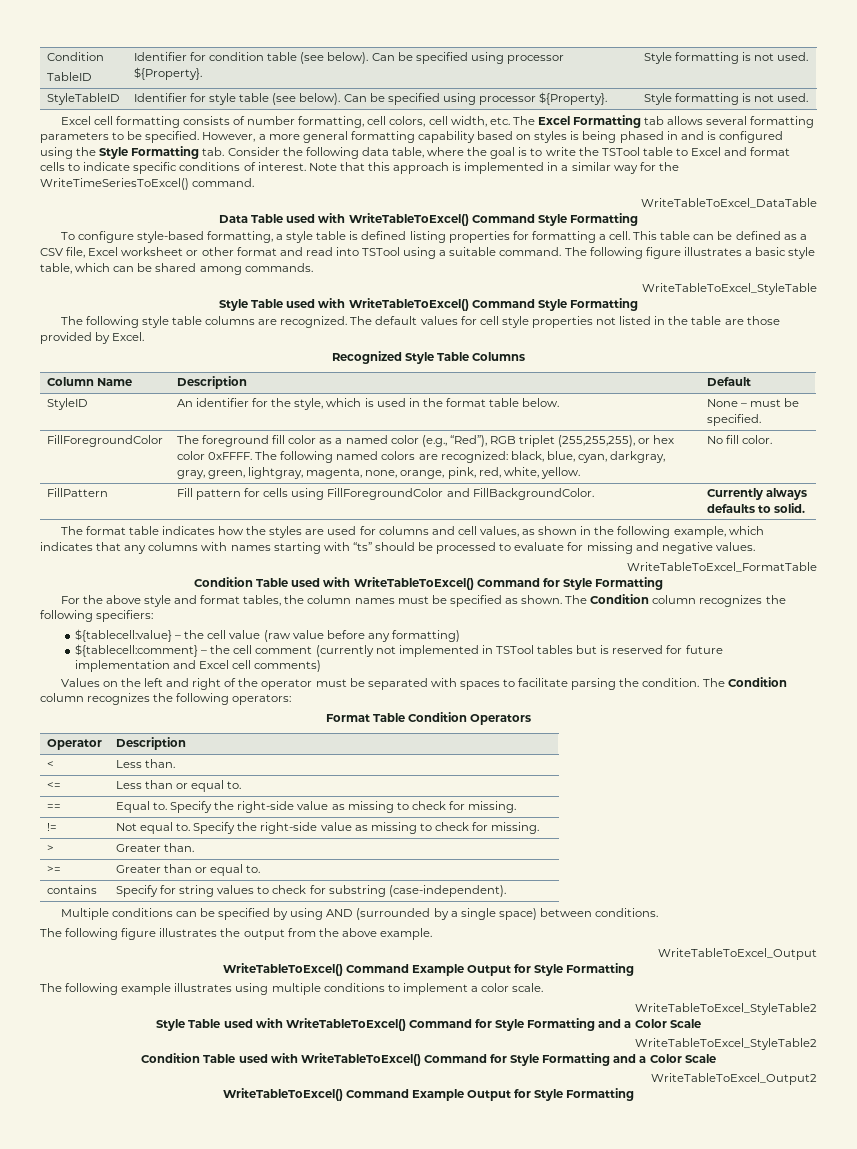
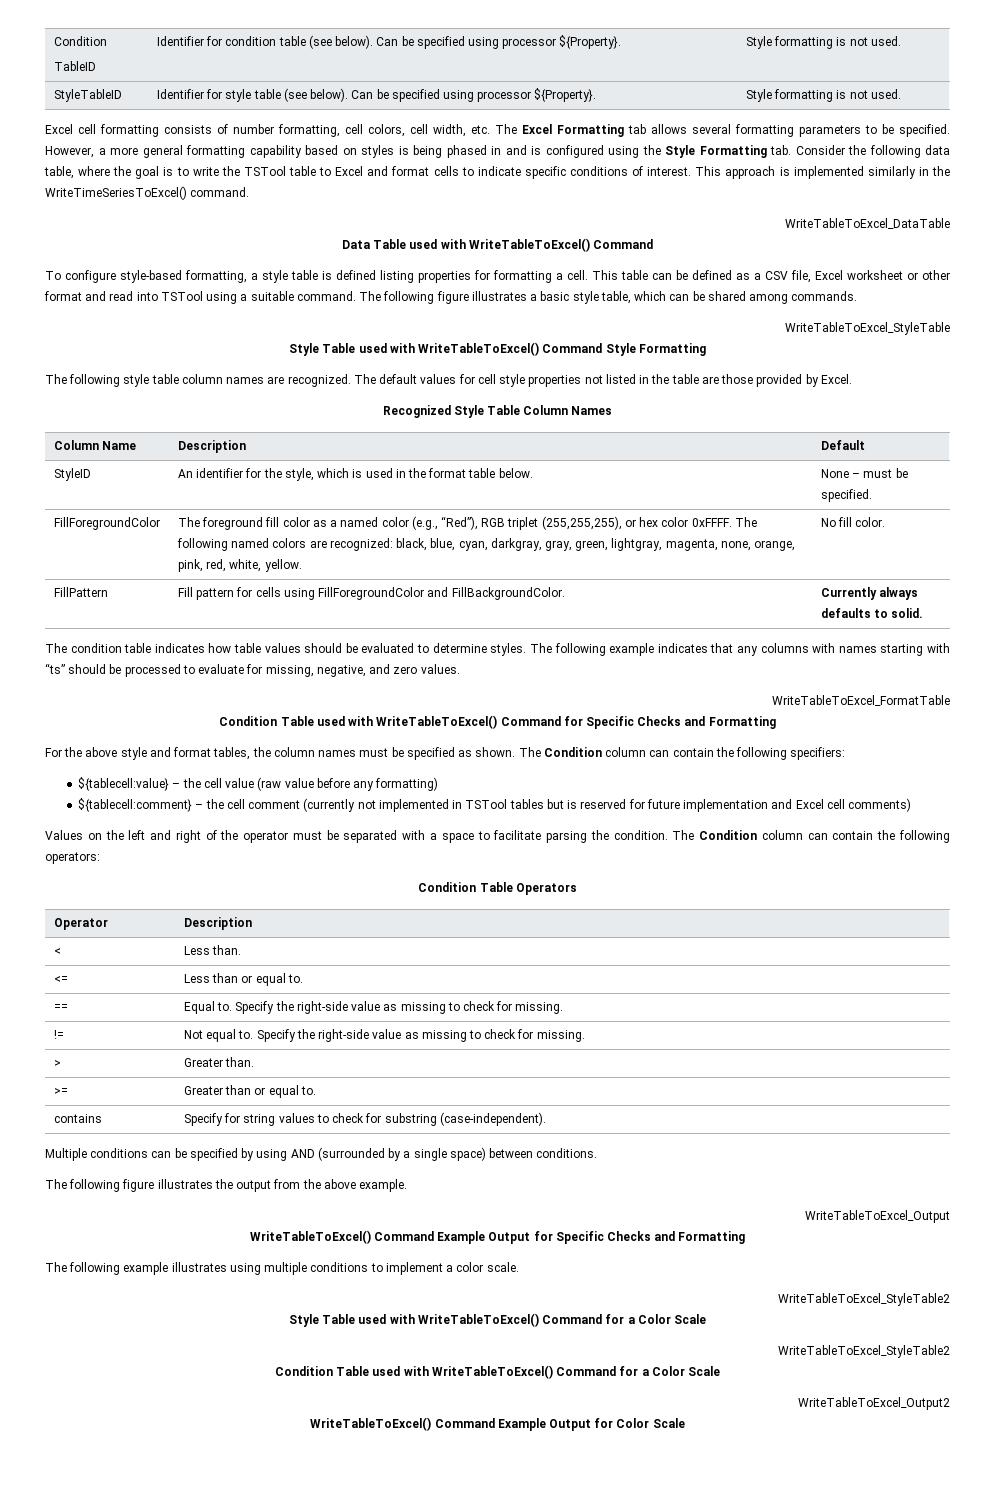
[308,162,656,174] Note that this approach is implemented in a similar way for -> [695,166,929,179] This approach is implemented similarly in
[537,213,638,226] Style Formatting -> (654, 244) none
[204,316,255,325] columns -> [181,374,265,384] column names
[472,352,526,361] Columns -> [523,405,613,415] Column Names
[85,526,126,535] format -> [70,643,122,653] condition
[246,526,764,538] the styles are used for columns and cell values, as shown in the following example, which -> [234,643,655,656] table values should be evaluated to determine styles. The following example
[586,542,713,554] missing and negative -> [265,664,418,677] missing, negative, and zero
[562,578,592,590] Style -> [585,716,706,729] Specific Checks and
[699,595,763,607] recognizes -> [649,748,714,757] can contain
[459,681,500,690] spaces -> [430,833,474,843] a space
[87,693,151,705] recognizes -> [807,831,874,840] can contain
[325,712,468,722] Format Table Condition -> [418,882,513,892] Condition Table
[534,964,564,976] Style -> [555,1231,676,1244] Specific Checks and
[495,1018,622,1031] Style Formatting and -> (625, 1319) none
[510,1053,637,1066] Style Formatting and -> (639, 1371) none
[534,1088,635,1101] Style Formatting -> [616,1418,685,1428] Color Scale

